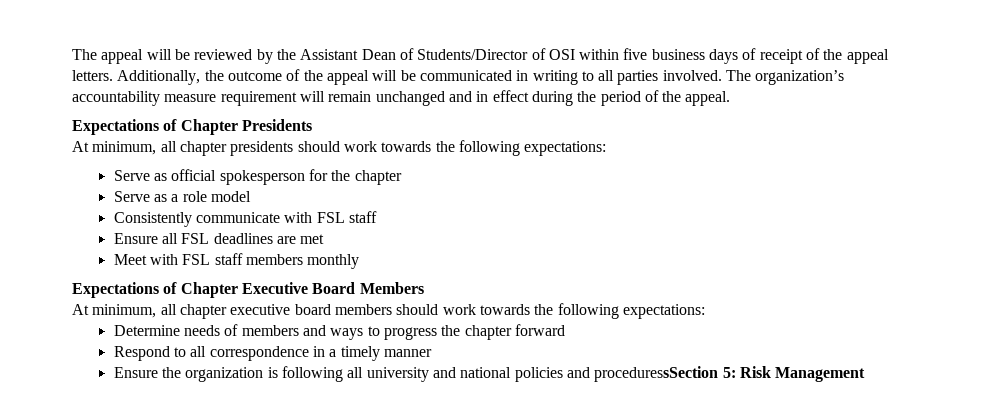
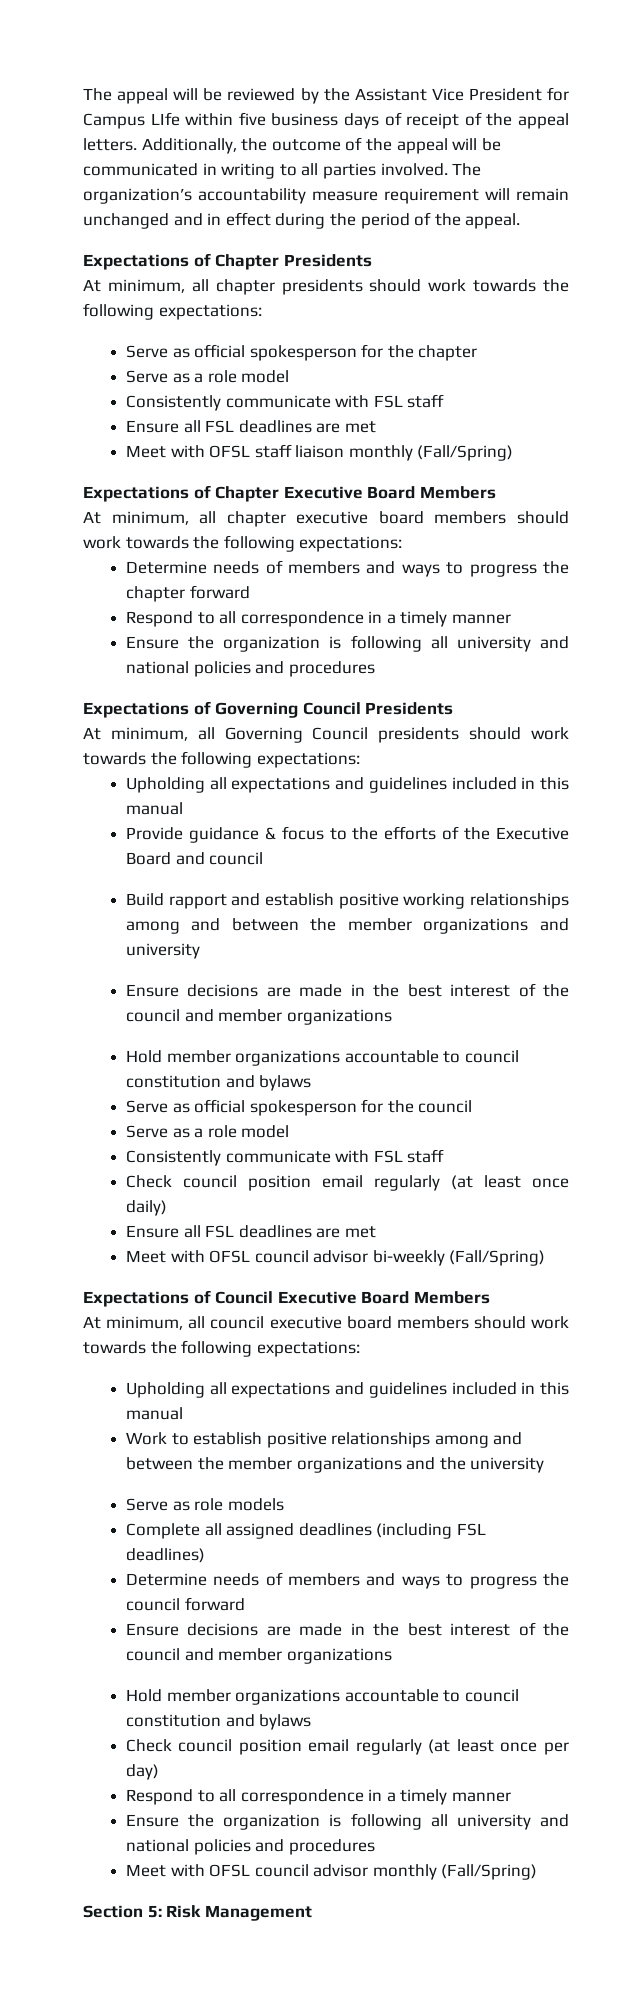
[361,48,575,60] Dean of Students/Director of OSI -> [431,87,569,101] [83,112,180,129] Vice President for Campus LIfe
[182,253,360,269] FSL staff members monthly -> [209,444,514,461] OFSL staff liaison monthly (Fall/Spring)
[594,366,719,382] proceduressSection -> [288,661,375,677] [83,701,454,718] [83,727,569,743] [83,751,360,768] [125,777,570,793] [125,802,183,815] [125,826,570,843] [125,852,264,865] [125,893,569,909] [125,918,569,934] [125,943,200,959] [125,983,570,997] [125,1009,392,1025] [125,1050,519,1066] [125,1075,312,1091] [125,1099,473,1116] [125,1125,290,1138] [125,1149,445,1166] [125,1175,569,1191] [125,1200,167,1216] [125,1225,376,1238] [125,1250,546,1266] [83,1290,490,1307] [83,1316,569,1330] [83,1340,360,1357] [125,1382,570,1398] [125,1407,183,1420] [125,1432,523,1448] [125,1457,545,1473] [125,1498,284,1511] [125,1523,486,1539] [125,1548,205,1563] [125,1572,569,1589] [125,1597,245,1611] [125,1622,570,1636] [125,1648,392,1664] [125,1689,519,1705] [125,1714,312,1730] [125,1739,569,1755] [125,1764,159,1780] [125,1789,512,1805] [125,1813,569,1830] [125,1839,375,1855] [125,1864,538,1880] [83,1905,143,1918] procedures // Expectations of Governing Council Presidents // At minimum, all Governing Council presidents should work towards the following expectations: // Upholding all expectations and guidelines included in this manual // Provide guidance & focus to the efforts of the Executive Board and council // Build rapport and establish positive working relationships among and between the member organizations and university // Ensure decisions are made in the best interest of the council and member organizations // Hold member organizations accountable to council constitution and bylaws // Serve as official spokesperson for the council // Serve as a role model // Consistently communicate with FSL staff // Check council position email regularly (at least once daily) // Ensure all FSL deadlines are met // Meet with OFSL council advisor bi-weekly (Fall/Spring) // Expectations of Council Executive Board Members // At minimum, all council executive board members should work towards the following expectations: // Upholding all expectations and guidelines included in this manual // Work to establish positive relationships among and between the member organizations and the university // Serve as role models // Complete all assigned deadlines (including FSL deadlines) // Determine needs of members and ways to progress the council forward // Ensure decisions are made in the best interest of the council and member organizations // Hold member organizations accountable to council constitution and bylaws // Check council position email regularly (at least once per day) // Respond to all correspondence in a timely manner // Ensure the organization is following all university and national policies and procedures // Meet with OFSL council advisor monthly (Fall/Spring) // Section

